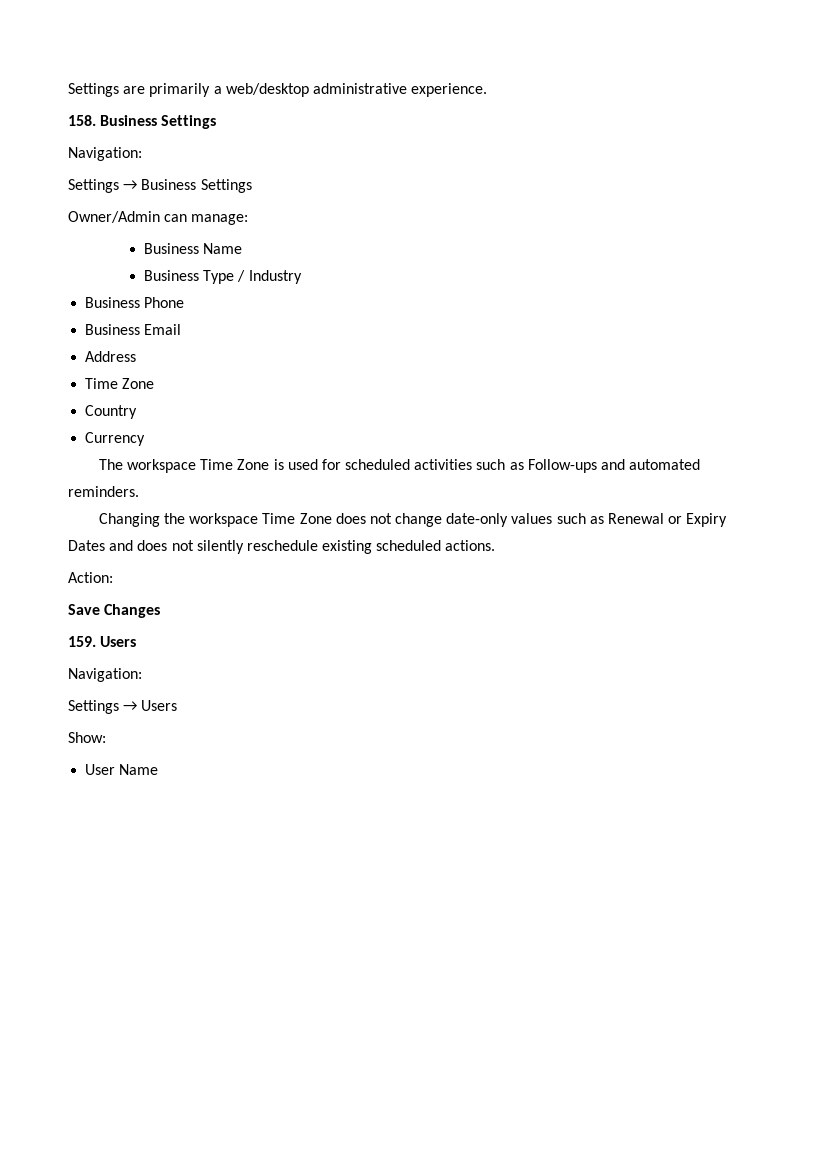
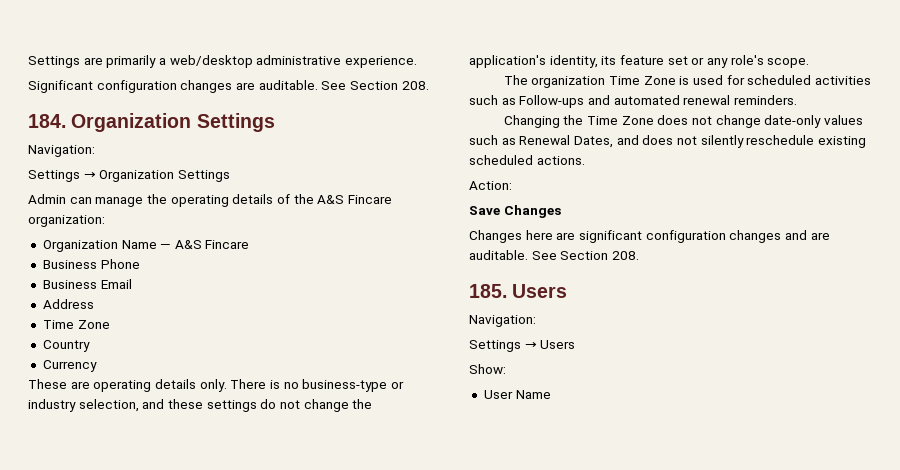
[68,115,158,126] 158. Business -> [28,80,429,93] [28,113,192,132] Significant configuration changes are auditable. See Section 208. // 184. Organization
[141,179,252,193] [68,211,249,225] [144,243,243,254] [144,270,302,284] Business Settings // Owner/Admin can manage: // Business Name // Business Type / Industry -> [99,170,230,182] [28,194,392,207] [28,215,105,227] [42,240,250,252] Organization Settings // Admin can manage the operating details of the A&S Fincare organization: // Organization Name — A&S Fincare
(146, 439) none -> [28,379,404,392] [28,399,373,412] [469,55,810,68] // These are operating details only. There is no business-type or industry selection, and these settings do not change the application's identity, its feature set or any role's scope.
[126,459,196,473] workspace -> [531,76,606,88] organization
(701, 464) none -> [683,95,731,105] renewal
[189,513,259,527] workspace -> (584, 120) none
[668,513,728,527] [68,540,105,551] or Expiry Dates -> [573,136,613,148] Dates,
[68,636,96,647] 159. -> [469,230,830,243] [469,250,639,260] [469,284,507,298] Changes here are significant configuration changes and are auditable. See Section 208. // 185.

